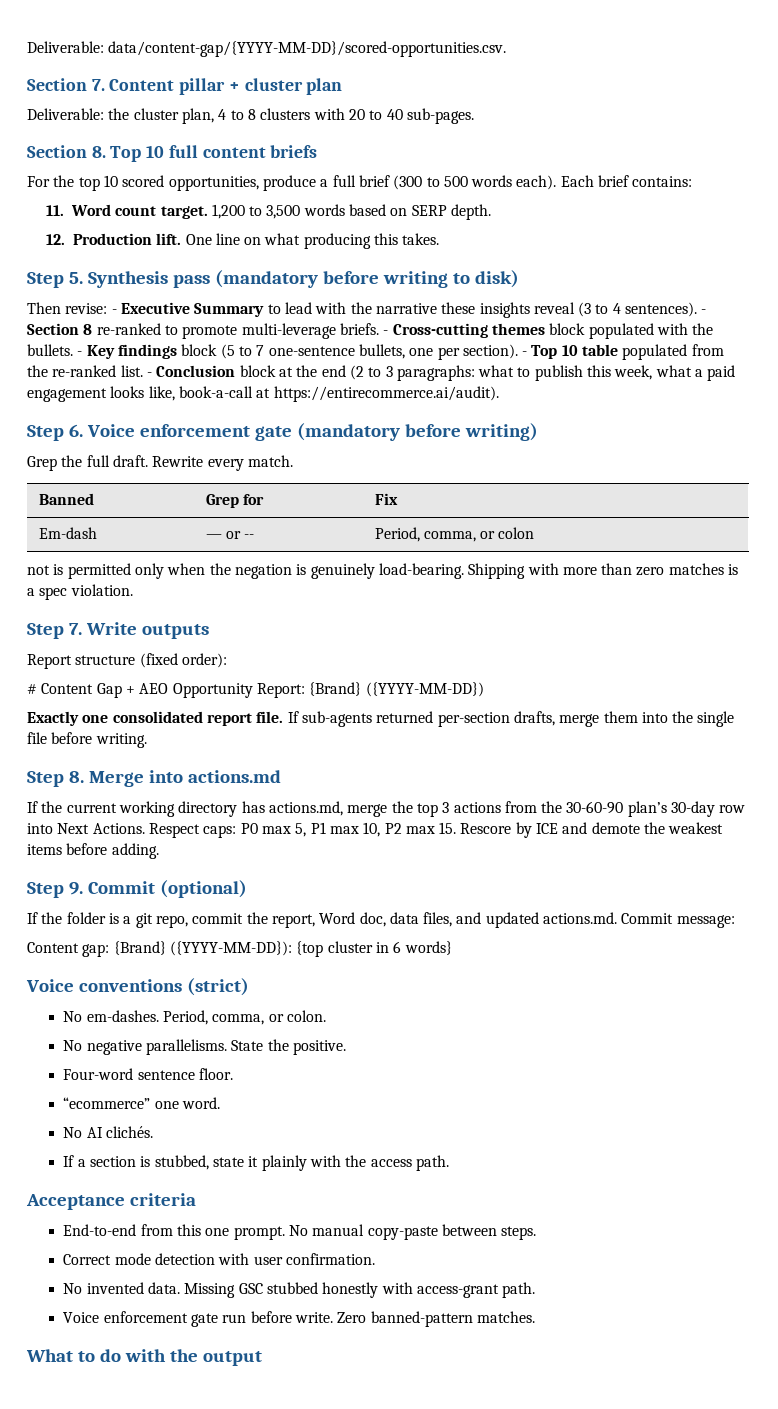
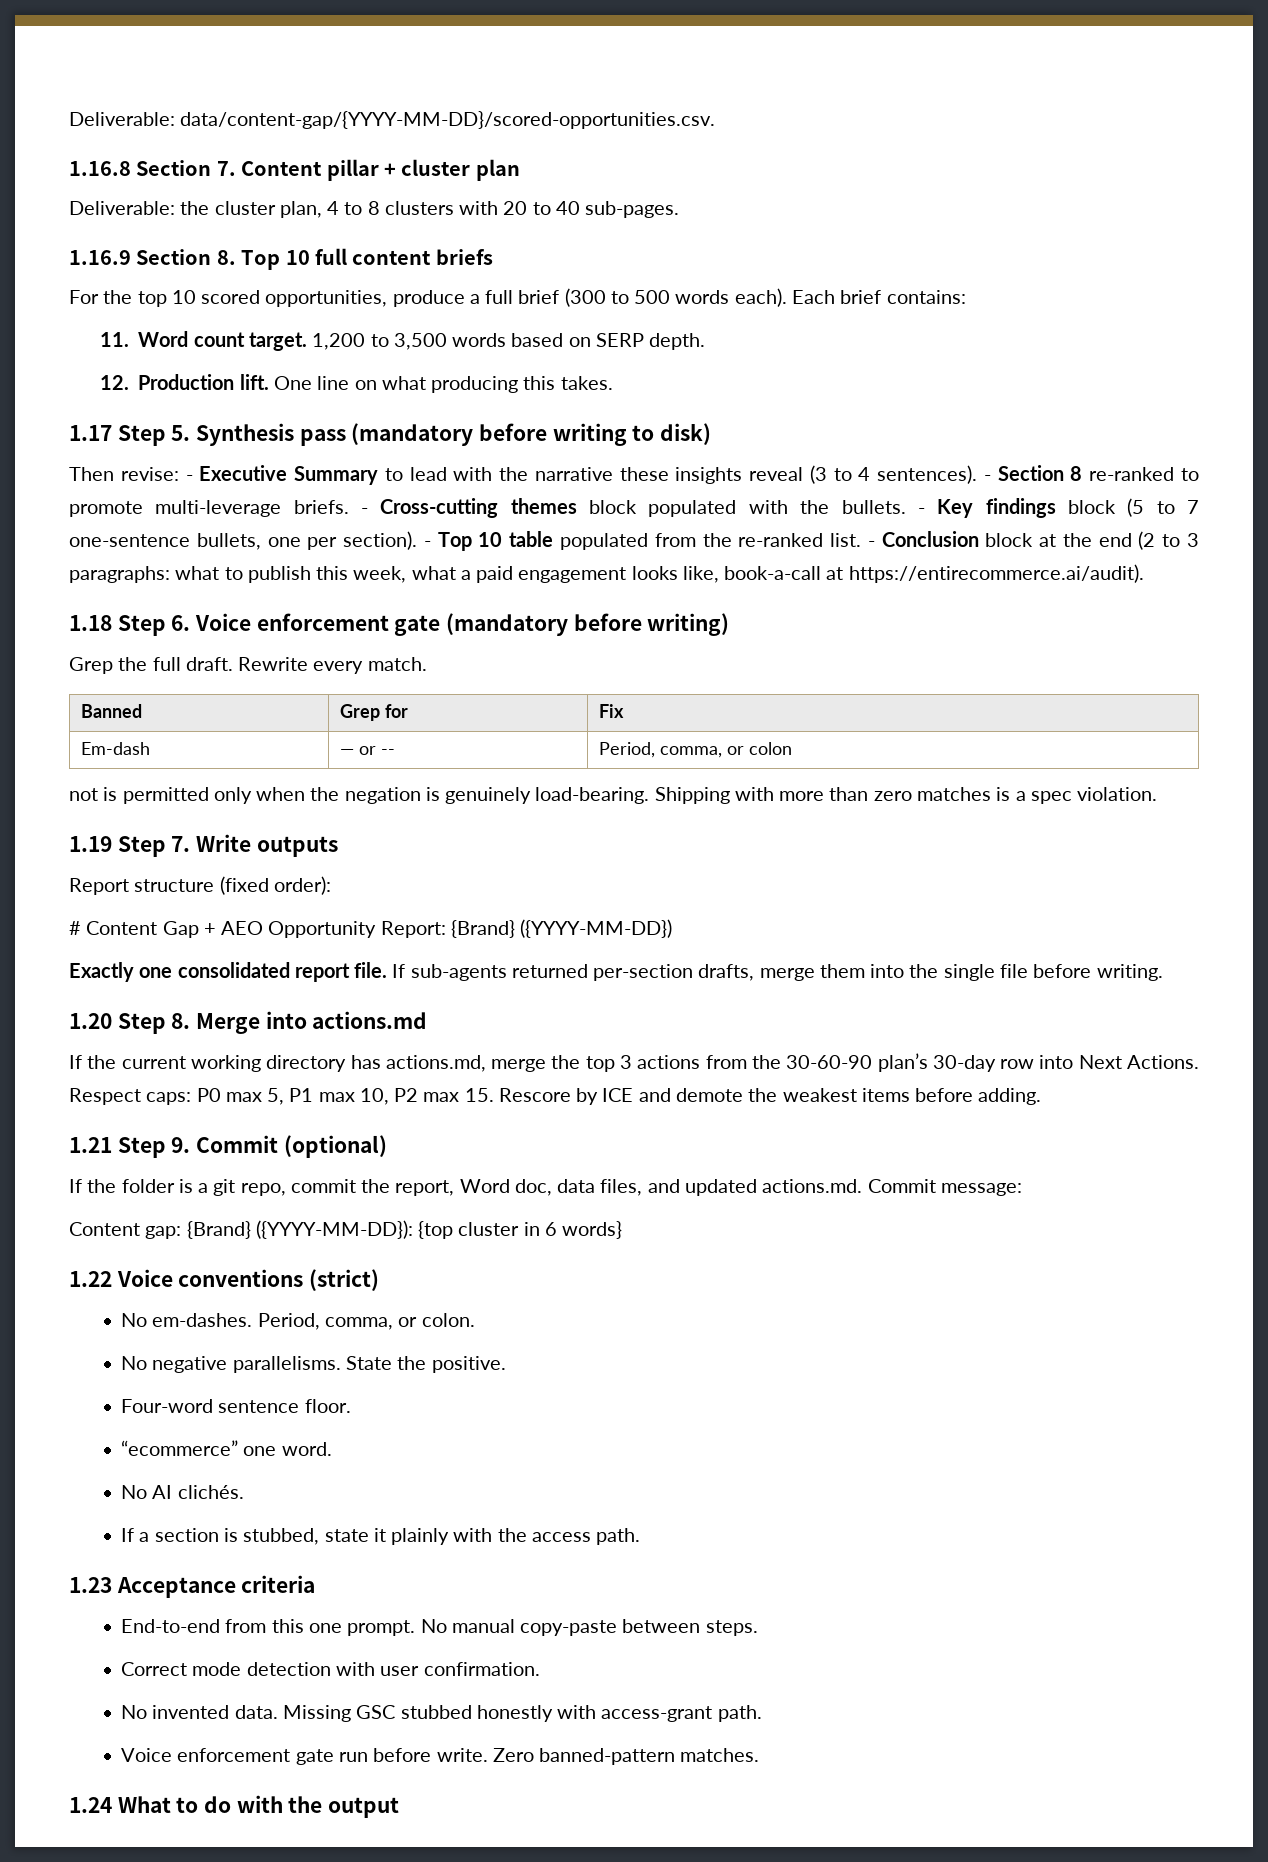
(507, 49) none -> [69,161,131,176] 1.16.8
(474, 116) none -> [69,250,131,265] 1.16.9
(440, 239) none -> [69,425,112,441] 1.17
(499, 394) none -> [69,615,112,631] 1.18
(133, 590) none -> [69,836,112,852] 1.19
(147, 740) none -> [69,1013,112,1029] 1.20
(159, 851) none -> [69,1137,112,1153] 1.21
(452, 948) none -> [69,1271,112,1287] 1.22
(449, 1163) none -> [69,1577,112,1593] 1.23
(536, 1317) none -> [69,1797,112,1813] 1.24

